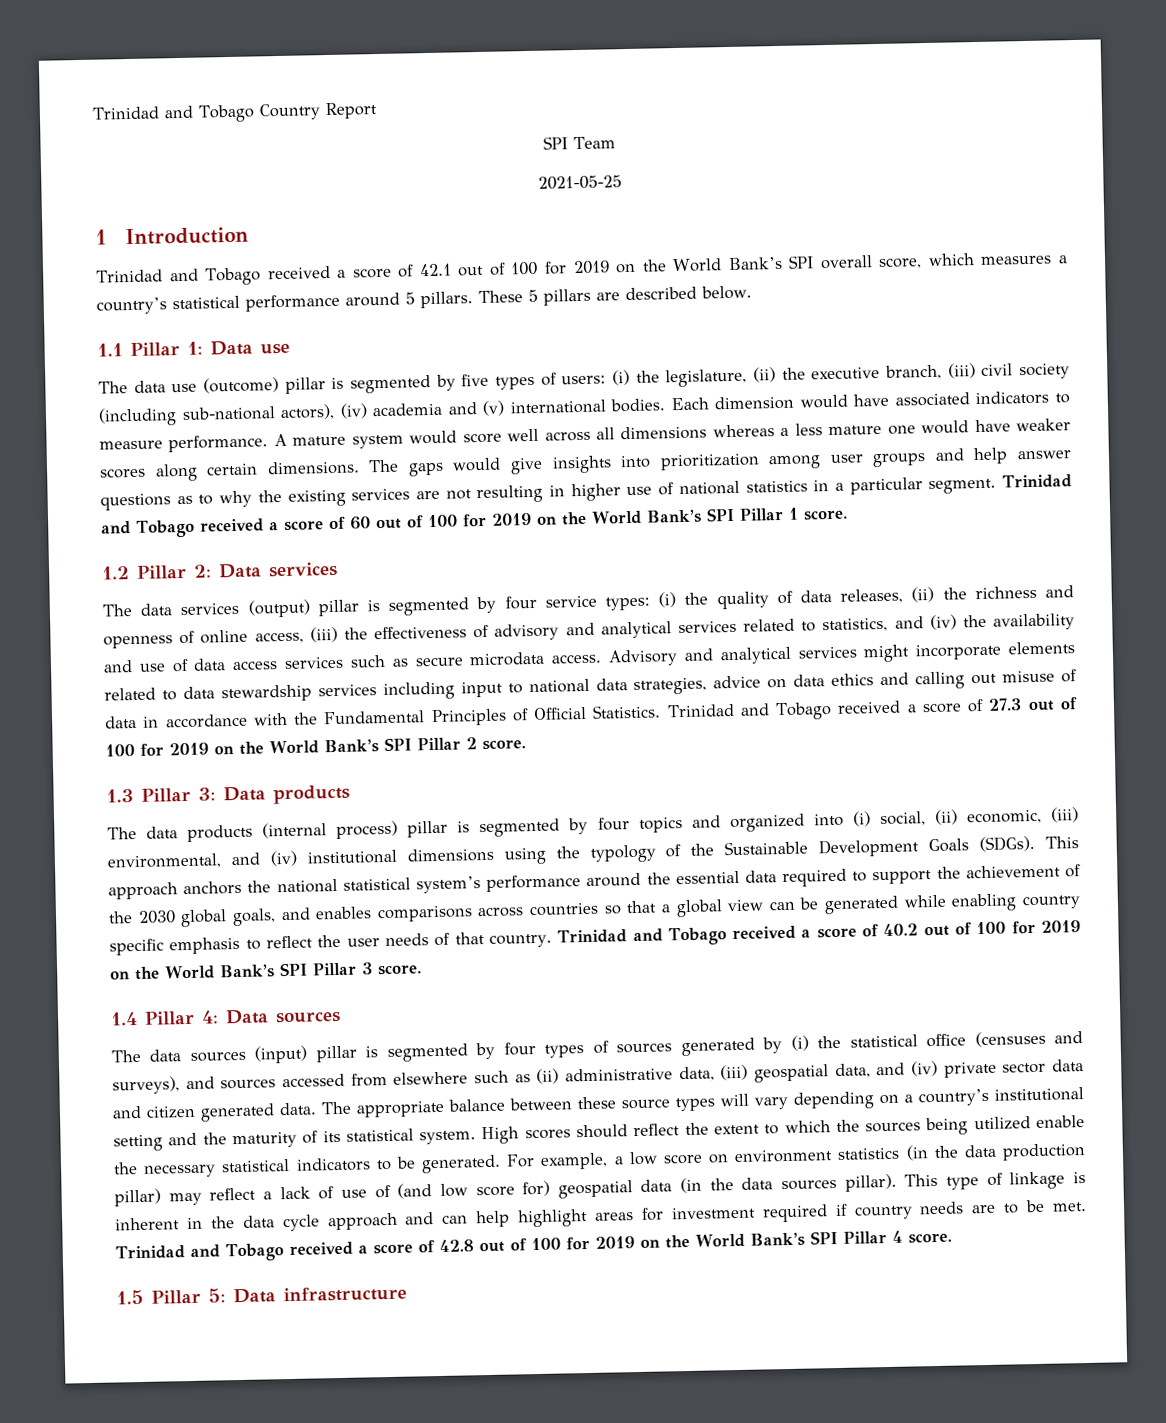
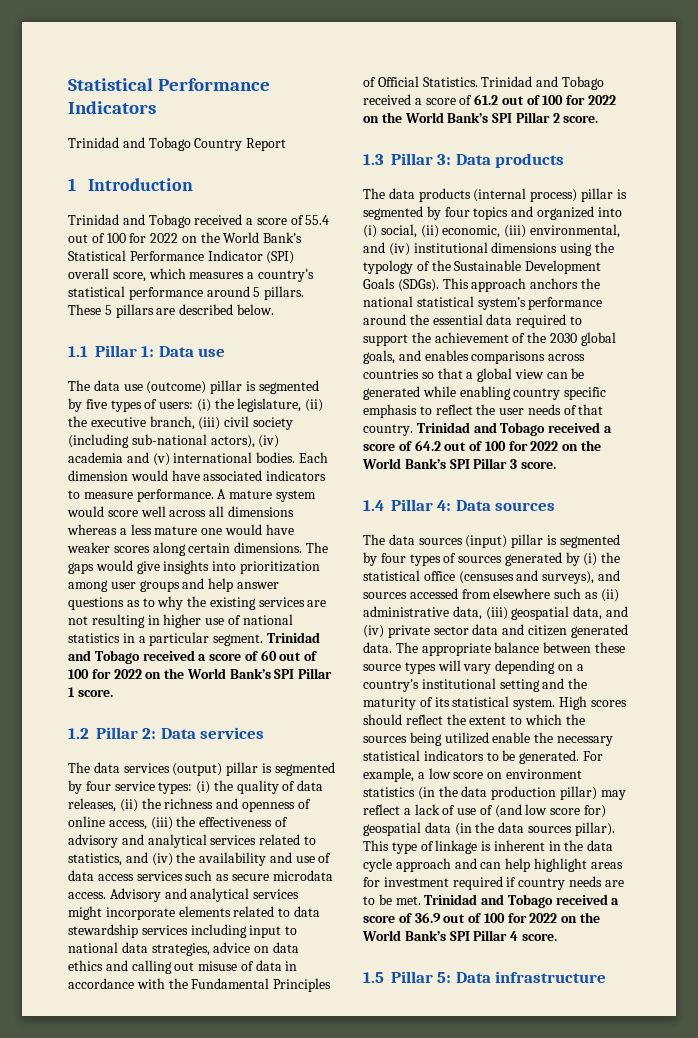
(92, 113) none -> [68,78,271,91] [68,101,156,114] Statistical Performance Indicators //
[542,136,616,150] [538,175,622,190] // SPI Team // 2021-05-25 -> (287, 144) none
[418,255,815,277] 42.1 out of 100 for 2019 on the World Bank’s SPI -> [305,215,330,225] [68,232,303,243] [68,250,295,264] 55.4 out of 100 for 2022 on the World Bank’s Statistical Performance Indicator (SPI)
[491,513,532,526] 2019 -> [113,669,142,679] 2022
[988,697,1079,712] [105,742,209,757] 27.3 out of 100 for 2019 -> [474,94,617,105] 61.2 out of 100 for 2022
[883,920,1081,937] 40.2 out of 100 for 2019 -> [414,440,559,451] 64.2 out of 100 for 2022
[438,1236,635,1253] 42.8 out of 100 for 2019 -> [414,912,558,923] 36.9 out of 100 for 2022

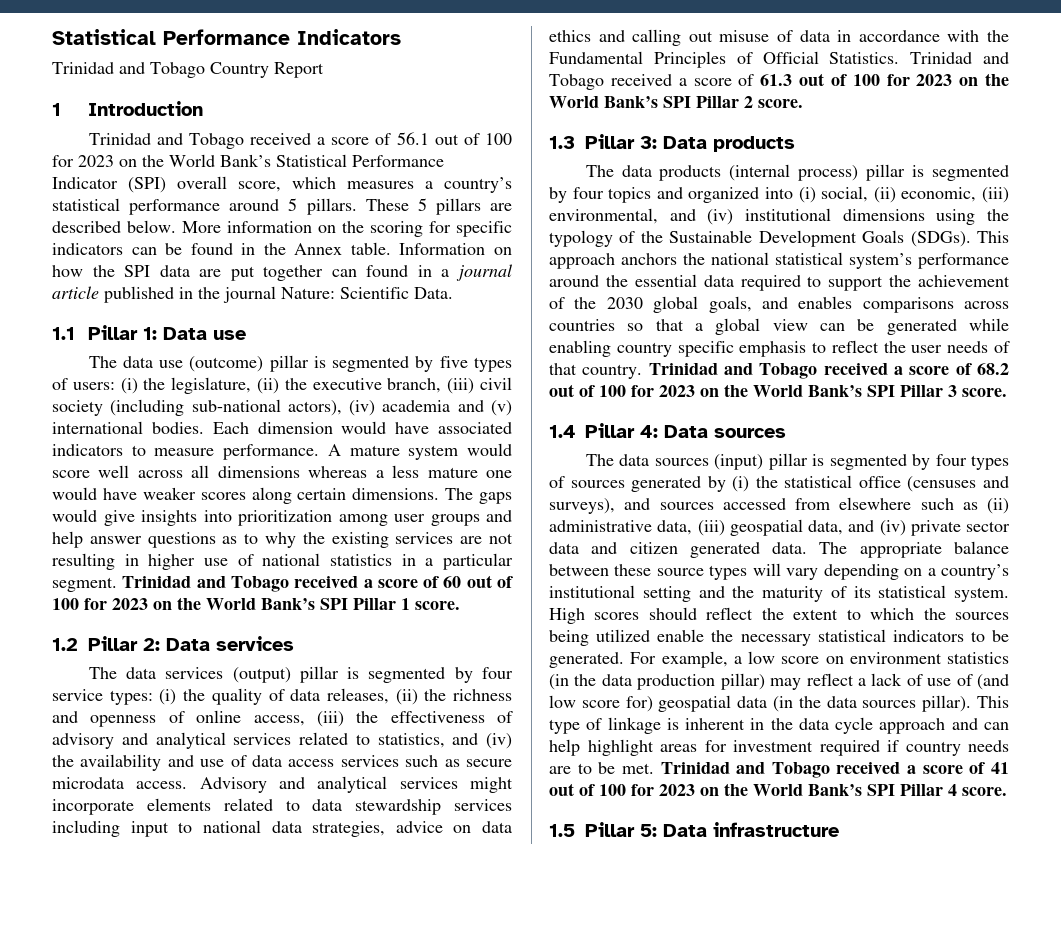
[305,215,330,225] [68,233,179,243] 55.4 out of 100 for 2022 -> [396,132,512,145] [52,155,114,167] 56.1 out of 100 for 2023
(274, 309) none -> [182,221,512,237] [52,242,512,255] [52,264,514,281] [52,286,453,303] More information on the scoring for specific indicators can be found in the Annex table. Information on how the SPI data are put together can found in a journal article published in the journal Nature: Scientific Data.
[113,669,142,679] 2022 -> [112,598,148,610] 2023
[474,94,617,105] 61.2 out of 100 for 2022 -> [760,73,953,86] 61.3 out of 100 for 2023
[414,440,559,451] 64.2 out of 100 for 2022 -> [977,363,1009,375] [549,384,695,397] 68.2 out of 100 for 2023
[414,912,558,923] 36.9 out of 100 for 2022 -> [991,762,1009,774] [549,783,695,796] 41 out of 100 for 2023

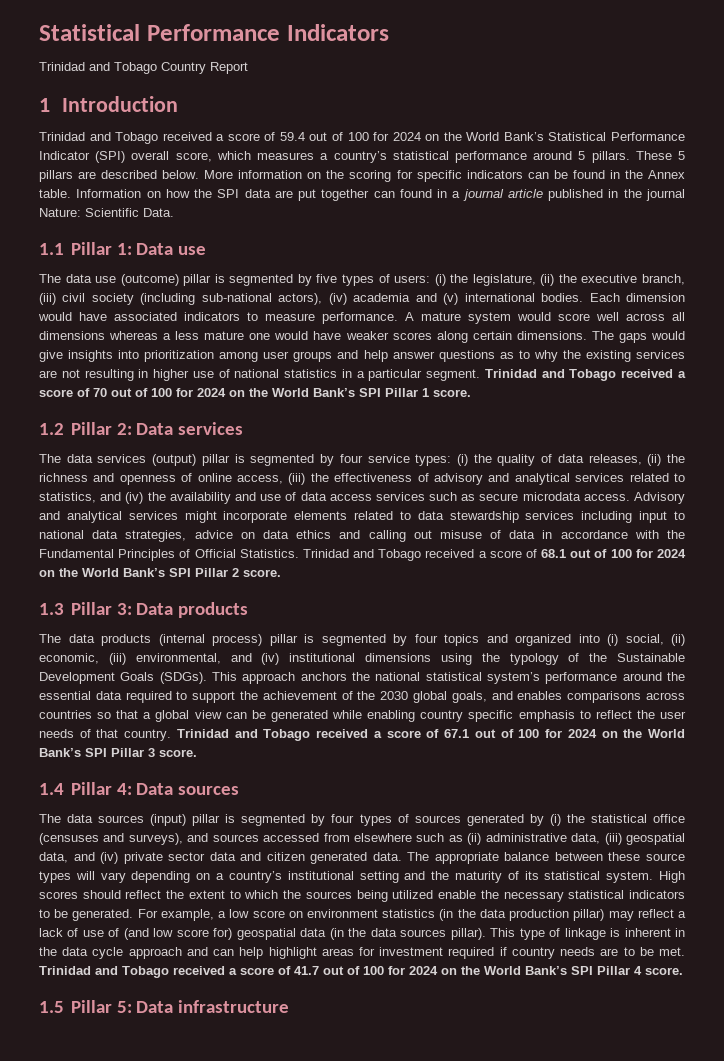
[396,132,512,145] [52,155,114,167] 56.1 out of 100 for 2023 -> [279,132,421,141] 59.4 out of 100 for 2024
[443,575,514,588] [52,598,148,610] 60 out of 100 for 2023 -> [93,388,226,397] 70 out of 100 for 2024
[760,73,953,86] 61.3 out of 100 for 2023 -> [541,549,686,558] 68.1 out of 100 for 2024
[977,363,1009,375] [549,384,695,397] 68.2 out of 100 for 2023 -> [444,729,597,738] 67.1 out of 100 for 2024
[991,762,1009,774] [549,783,695,796] 41 out of 100 for 2023 -> [294,966,438,975] 41.7 out of 100 for 2024

